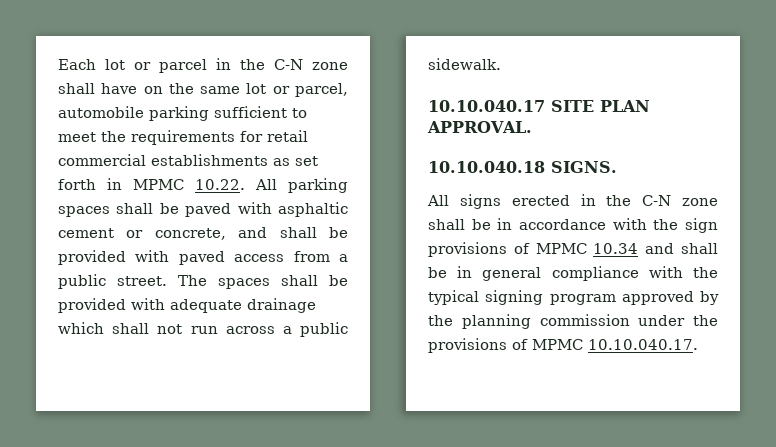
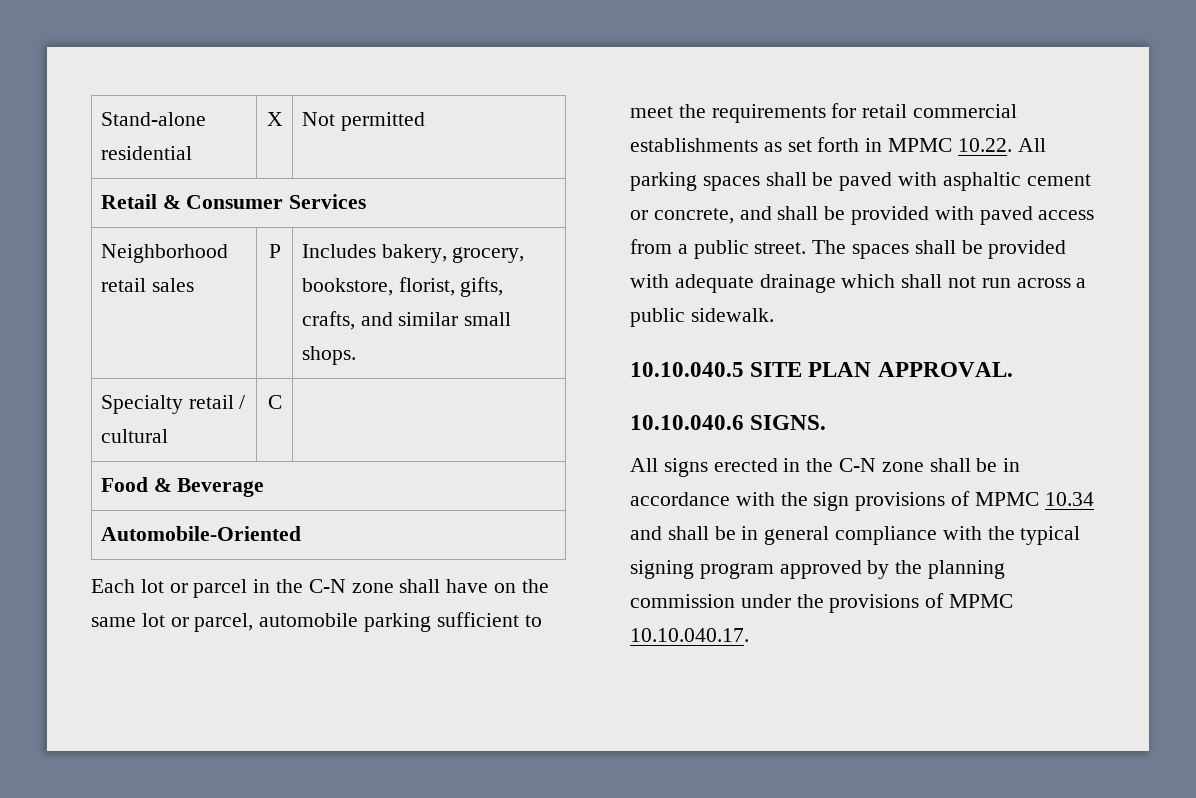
(58, 64) none -> [100,112,206,126] [100,146,192,160] [266,112,283,126] [301,112,425,131] [100,194,367,209] [100,244,228,263] [100,278,194,292] [268,244,281,258] [301,244,525,263] [301,277,504,297] [301,311,512,330] [301,346,356,365] [100,395,246,414] [100,429,168,443] [267,395,282,409] [100,477,265,497] [100,526,301,541] Stand-alone residential | X | Not permitted // Retail & Consumer Services // Neighborhood retail sales | P | Includes bakery, grocery, bookstore, florist, gifts, crafts, and similar small shops. // Specialty retail / cultural | C | // Food & Beverage // Automobile-Oriented //
[428,100,545,112] 10.10.040.17 -> [630,362,744,377] 10.10.040.5
[428,161,545,173] 10.10.040.18 -> [630,415,744,430] 10.10.040.6

